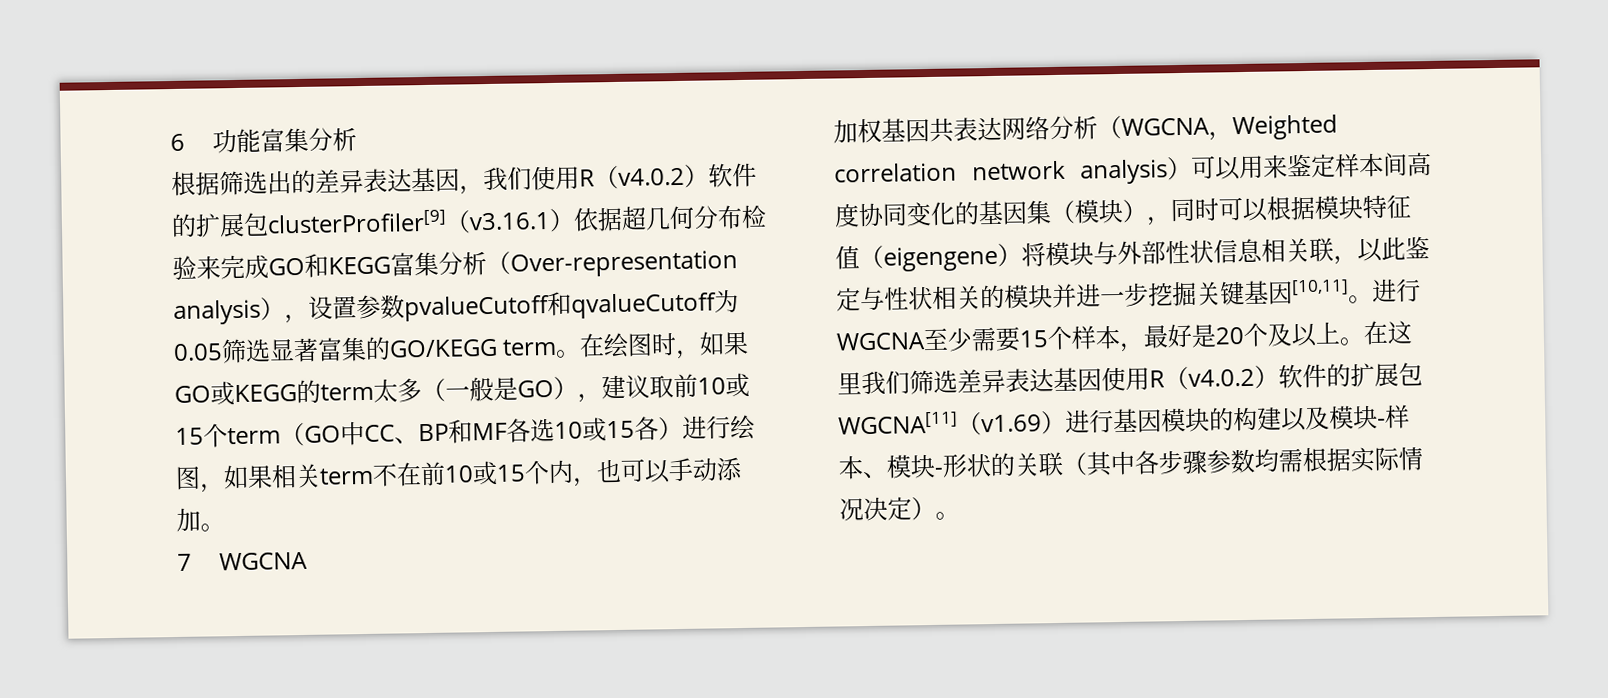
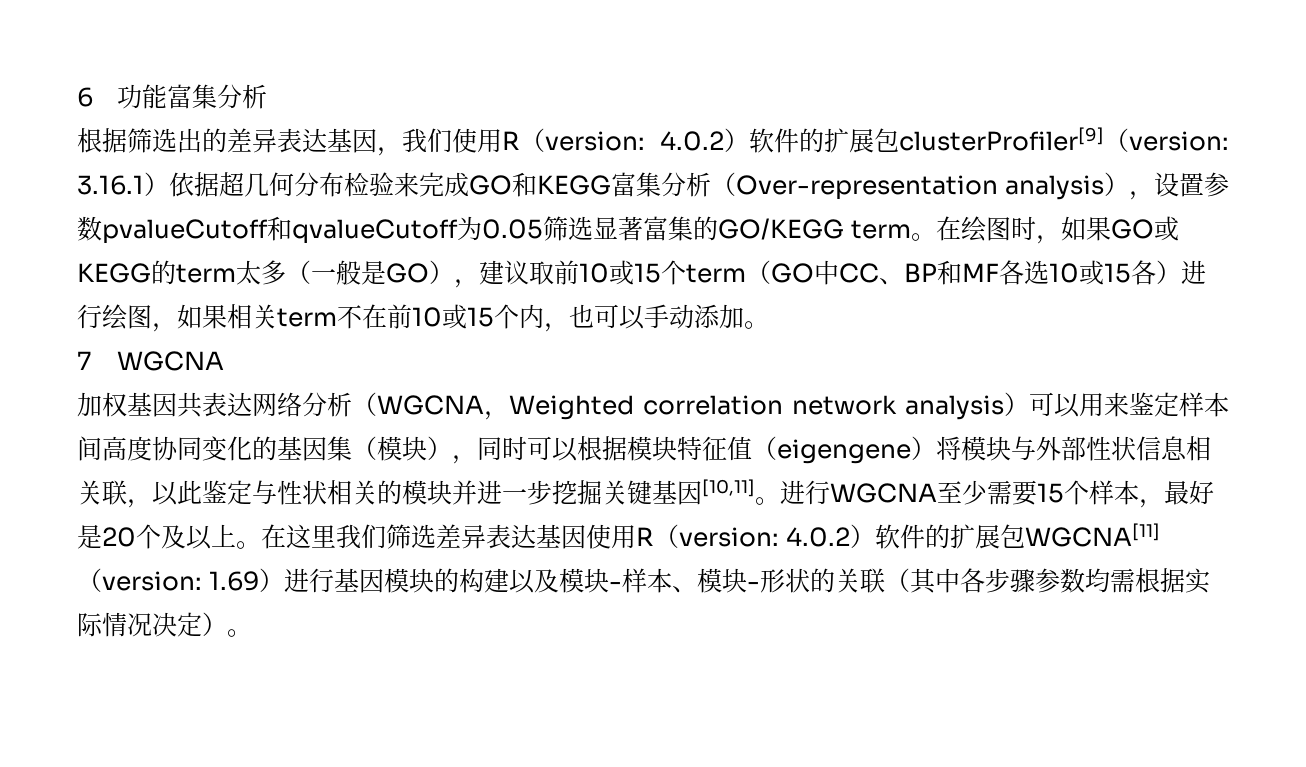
[618,167,685,186] v4.0.2 -> [545,131,724,151] version: 4.0.2
[469,212,551,231] v3.16.1 -> [1129,131,1229,151] [77,175,144,195] version: 3.16.1
[1188,368,1255,387] v4.0.2 -> [679,527,850,547] version: 4.0.2
[981,414,1042,433] v1.69 -> [102,571,259,591] version: 1.69

